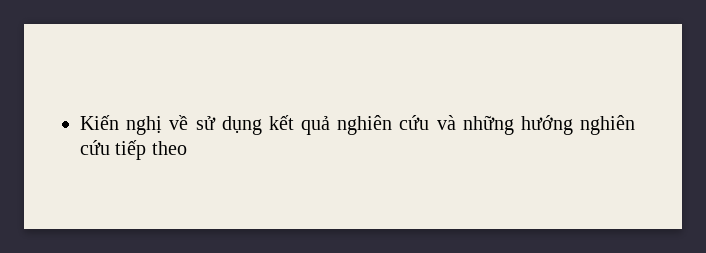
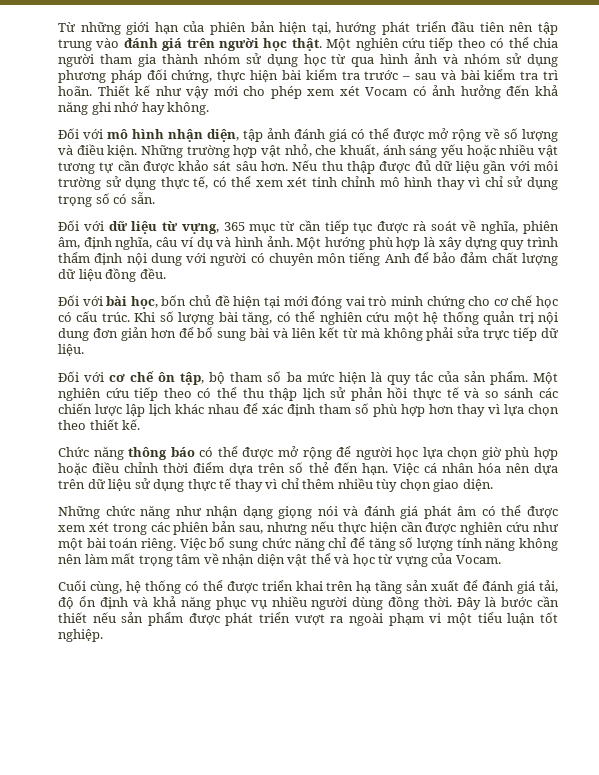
[80,115,636,135] [80,140,187,160] Kiến nghị về sử dụng kết quả nghiên cứu và những hướng nghiên cứu tiếp theo -> [58,21,559,35] [58,37,558,51] [58,53,558,67] [58,69,558,83] [58,85,558,99] [58,101,210,115] [58,128,558,142] [58,144,559,158] [58,160,559,174] [58,176,558,190] [58,192,155,207] [58,220,559,234] [58,236,558,250] [58,252,558,266] [58,268,166,282] [58,295,558,309] [58,311,559,325] [58,327,559,341] [58,344,84,356] [58,371,558,385] [58,387,558,401] [58,403,559,417] [58,419,141,430] [58,446,558,460] [58,462,558,475] [58,478,493,492] [58,505,559,519] [58,521,559,535] [58,537,558,551] [58,553,501,567] [58,580,558,594] [58,596,559,610] [58,612,559,626] [58,629,103,642] Từ những giới hạn của phiên bản hiện tại, hướng phát triển đầu tiên nên tập trung vào đánh giá trên người học thật. Một nghiên cứu tiếp theo có thể chia người tham gia thành nhóm sử dụng học từ qua hình ảnh và nhóm sử dụng phương pháp đối chứng, thực hiện bài kiểm tra trước – sau và bài kiểm tra trì hoãn. Thiết kế như vậy mới cho phép xem xét Vocam có ảnh hưởng đến khả năng ghi nhớ hay không. // Đối với mô hình nhận diện, tập ảnh đánh giá có thể được mở rộng về số lượng và điều kiện. Những trường hợp vật nhỏ, che khuất, ánh sáng yếu hoặc nhiều vật tương tự cần được khảo sát sâu hơn. Nếu thu thập được đủ dữ liệu gần với môi trường sử dụng thực tế, có thể xem xét tinh chỉnh mô hình thay vì chỉ sử dụng trọng số có sẵn. // Đối với dữ liệu từ vựng, 365 mục từ cần tiếp tục được rà soát về nghĩa, phiên âm, định nghĩa, câu ví dụ và hình ảnh. Một hướng phù hợp là xây dựng quy trình thẩm định nội dung với người có chuyên môn tiếng Anh để bảo đảm chất lượng dữ liệu đồng đều. // Đối với bài học, bốn chủ đề hiện tại mới đóng vai trò minh chứng cho cơ chế học có cấu trúc. Khi số lượng bài tăng, có thể nghiên cứu một hệ thống quản trị nội dung đơn giản hơn để bổ sung bài và liên kết từ mà không phải sửa trực tiếp dữ liệu. // Đối với cơ chế ôn tập, bộ tham số ba mức hiện là quy tắc của sản phẩm. Một nghiên cứu tiếp theo có thể thu thập lịch sử phản hồi thực tế và so sánh các chiến lược lập lịch khác nhau để xác định tham số phù hợp hơn thay vì lựa chọn theo thiết kế. // Chức năng thông báo có thể được mở rộng để người học lựa chọn giờ phù hợp hoặc điều chỉnh thời điểm dựa trên số thẻ đến hạn. Việc cá nhân hóa nên dựa trên dữ liệu sử dụng thực tế thay vì chỉ thêm nhiều tùy chọn giao diện. // Những chức năng như nhận dạng giọng nói và đánh giá phát âm có thể được xem xét trong các phiên bản sau, nhưng nếu thực hiện cần được nghiên cứu như một bài toán riêng. Việc bổ sung chức năng chỉ để tăng số lượng tính năng không nên làm mất trọng tâm về nhận diện vật thể và học từ vựng của Vocam. // Cuối cùng, hệ thống có thể được triển khai trên hạ tầng sản xuất để đánh giá tải, độ ổn định và khả năng phục vụ nhiều người dùng đồng thời. Đây là bước cần thiết nếu sản phẩm được phát triển vượt ra ngoài phạm vi một tiểu luận tốt nghiệp.

